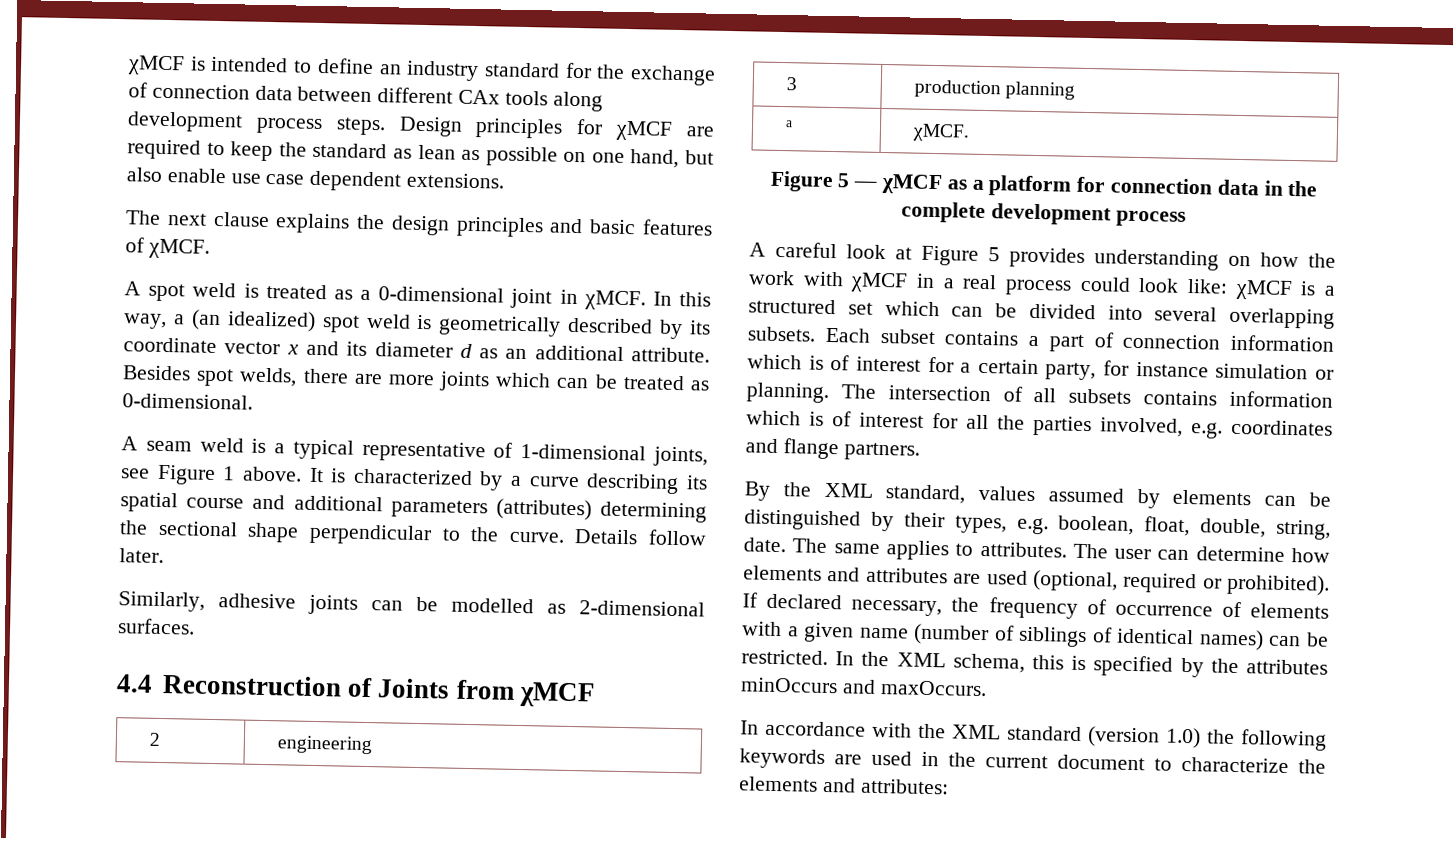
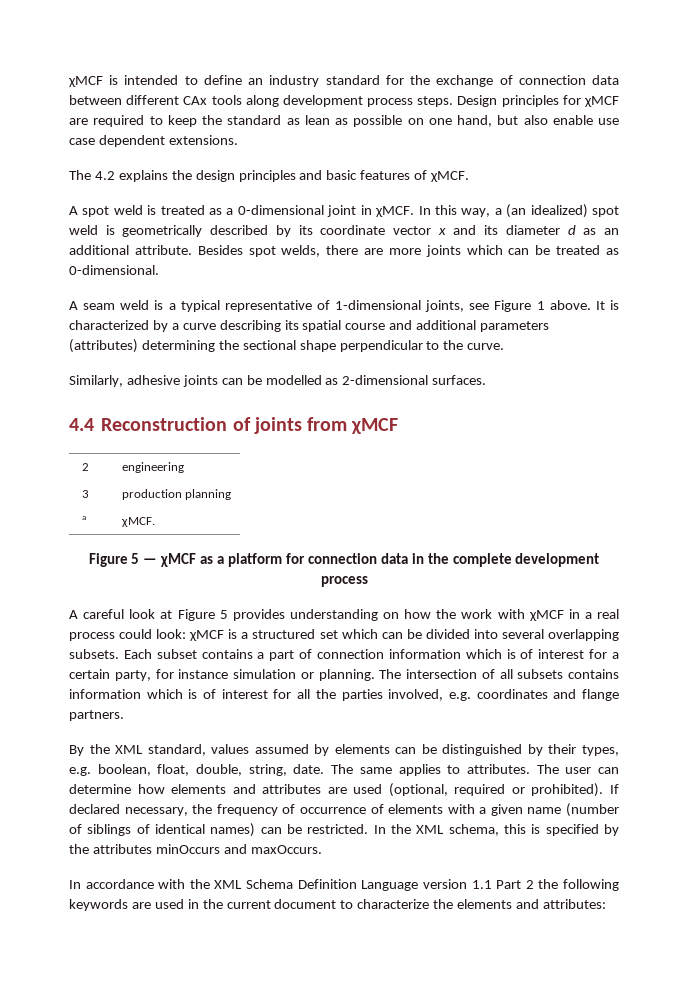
[166,211,270,228] next clause -> [94,171,115,180] 4.2
[574,529,707,546] [119,548,164,564] Details follow later. -> (505, 346) none
[377,678,451,699] Joints -> [253,417,302,434] joints
[1138,278,1228,294] look like: -> [156,629,187,639] look:
[1007,725,1201,749] standard (version 1.0) -> [246,879,534,891] Schema Definition Language version 1.1 Part 2

